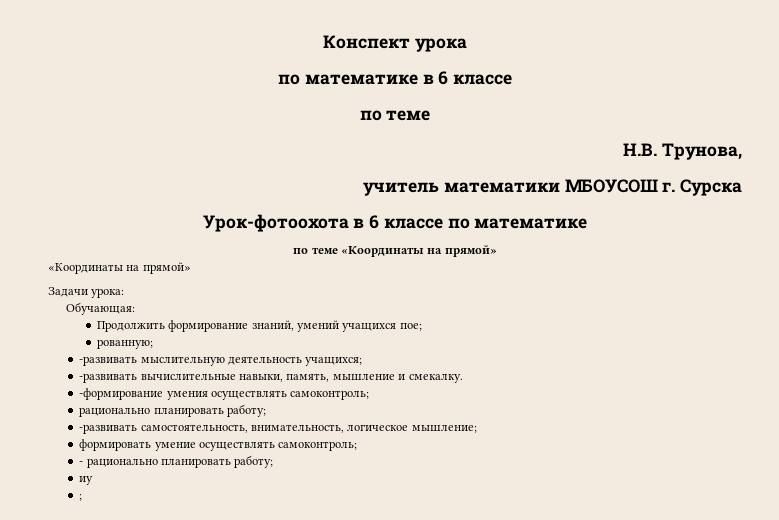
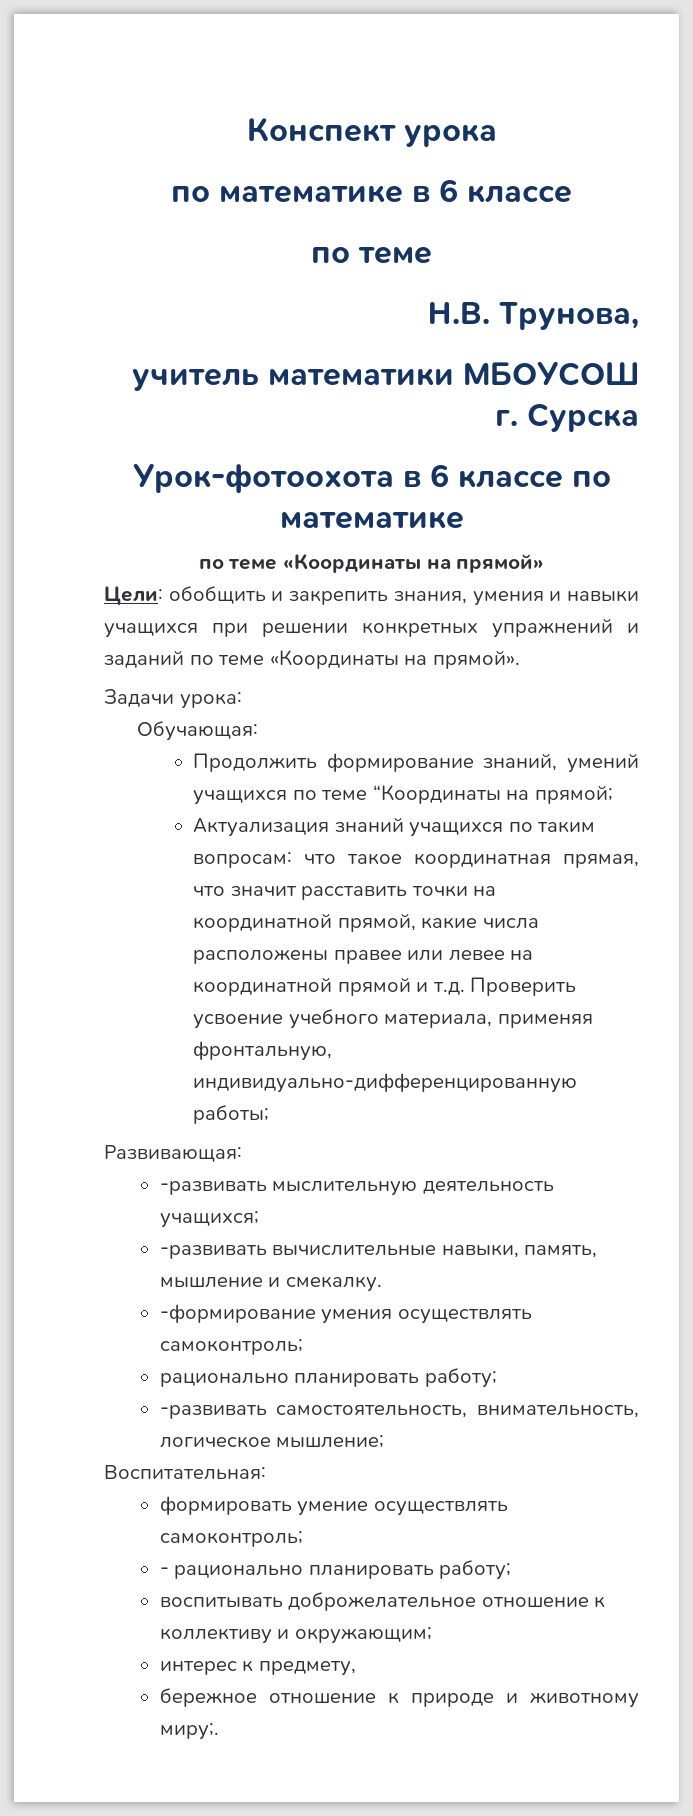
[48,262,191,274] «Координаты на прямой» -> [104,586,639,606] [104,618,639,638] [104,649,520,669] Цели: обобщить и закрепить знания, умения и навыки учащихся при решении конкретных упражнений и заданий по теме «Координаты на прямой».
[399,323,422,331] [96,339,153,349] пое; // рованную; -> [292,784,613,804] [192,817,596,837] [192,852,640,868] [192,885,497,900] [192,913,539,932] [192,949,534,964] [192,977,577,996] [192,1009,593,1029] [192,1041,332,1061] [192,1073,577,1093] [192,1105,269,1124] [104,1145,242,1162] по теме “Координаты на прямой; // Актуализация знаний учащихся по таким вопросам: что такое координатная прямая, что значит расставить точки на координатной прямой, какие числа расположены правее или левее на координатной прямой и т.д. Проверить усвоение учебного материала, применяя фронтальную, индивидуально-дифференцированную работы; // Развивающая:
(477, 429) none -> [104,1465,266,1480] // Воспитательная:
[79,476,94,485] [79,494,83,501] иу // ; -> [159,1592,606,1611] [159,1627,432,1644] [159,1660,356,1676] [159,1688,639,1708] [159,1723,219,1740] воспитывать доброжелательное отношение к коллективу и окружающим; // интерес к предмету, // бережное отношение к природе и животному миру;.

